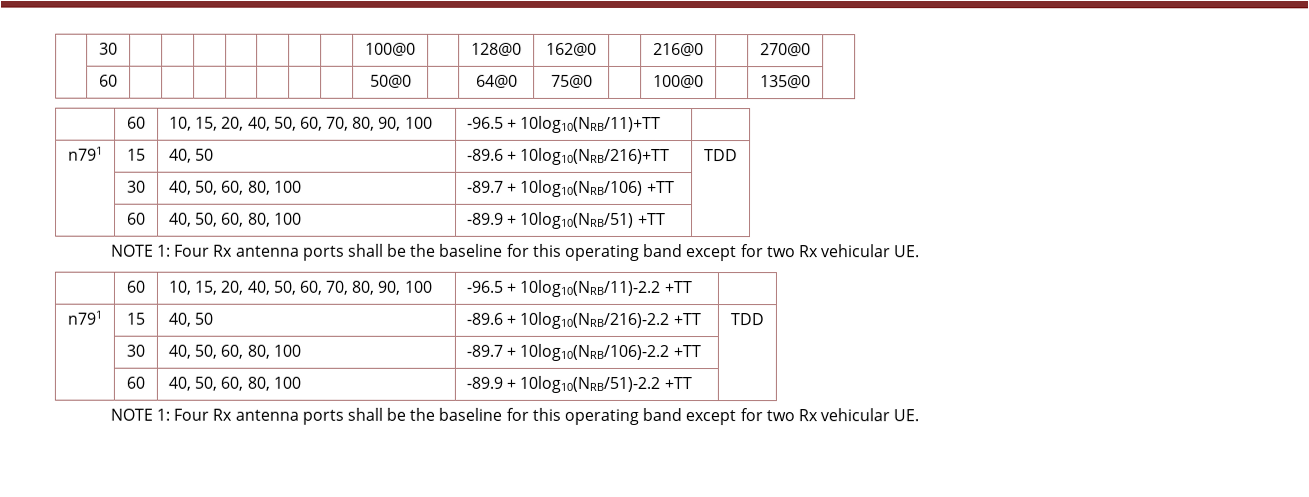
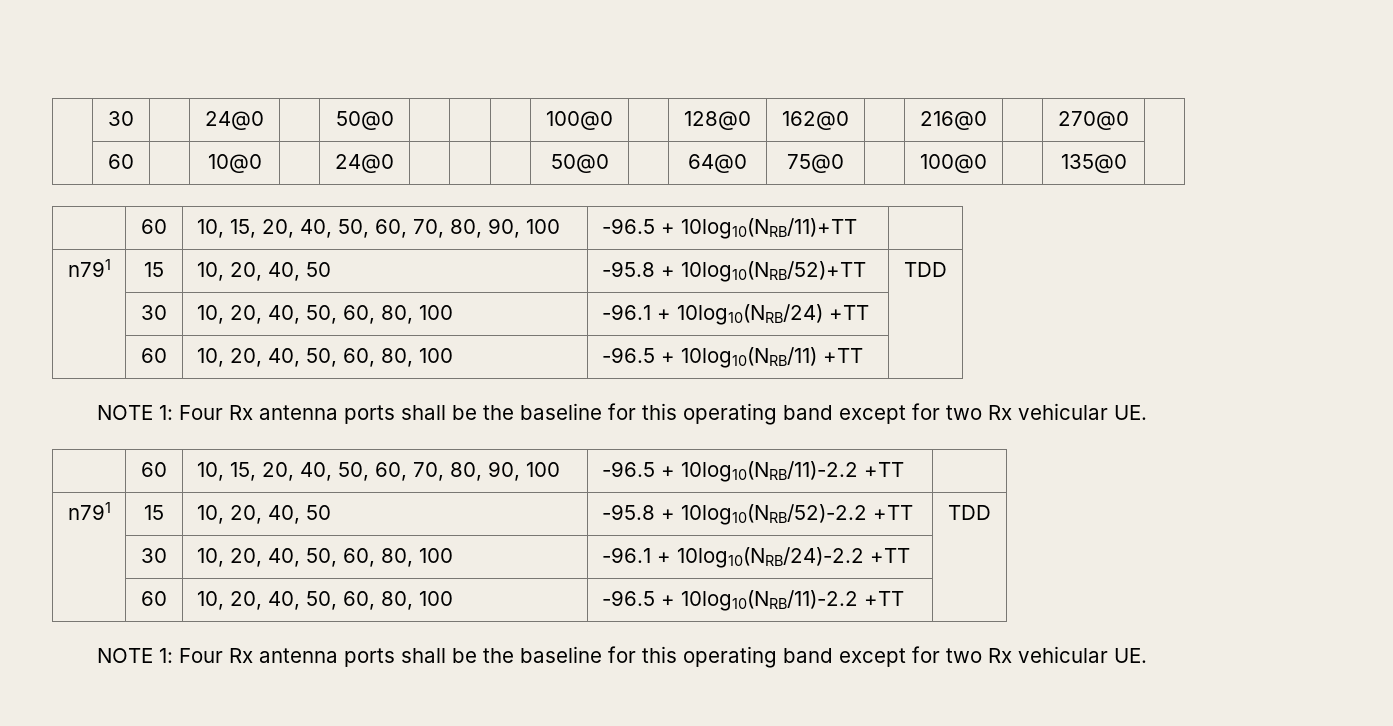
(118, 48) | | -> [205,111,264,130] [335,111,394,130] 24@0 | | 50@0
(118, 80) | | -> [207,154,262,173] [335,154,394,173] 10@0 | | 24@0
[169,148,215,163] [467,147,671,166] [704,149,738,162] [127,180,146,193] [169,180,302,195] [467,179,675,197] [127,212,146,225] [169,212,302,227] [467,211,635,229] 40, 50 | -89.6 + 10log10(NRB/216)+TT | TDD // | 30 | 40, 50, 60, 80, 100 | -89.7 + 10log10(NRB/106) +TT | // | 60 | 40, 50, 60, 80, 100 | -89.9 + 10log10(NRB/51) -> [196,262,331,281] [601,261,866,282] [904,262,947,277] [141,305,167,320] [196,305,453,324] [601,304,869,325] [141,348,167,363] [196,348,453,367] [601,347,817,368] 10, 20, 40, 50 | -95.8 + 10log10(NRB/52)+TT | TDD // | 30 | 10, 20, 40, 50, 60, 80, 100 | -96.1 + 10log10(NRB/24) +TT | // | 60 | 10, 20, 40, 50, 60, 80, 100 | -96.5 + 10log10(NRB/11)
[168,312,214,327] [466,311,670,330] 40, 50 | -89.6 + 10log10(NRB/216)-2.2 -> [196,505,331,524] [601,504,867,525] 10, 20, 40, 50 | -95.8 + 10log10(NRB/52)-2.2
[168,344,301,359] [466,343,701,362] [126,376,145,389] [168,376,301,391] [466,375,661,394] 40, 50, 60, 80, 100 | -89.7 + 10log10(NRB/106)-2.2 +TT | // | 60 | 40, 50, 60, 80, 100 | -89.9 + 10log10(NRB/51)-2.2 -> [196,548,453,567] [601,547,910,568] [141,591,167,606] [196,591,453,610] [601,590,858,611] 10, 20, 40, 50, 60, 80, 100 | -96.1 + 10log10(NRB/24)-2.2 +TT | // | 60 | 10, 20, 40, 50, 60, 80, 100 | -96.5 + 10log10(NRB/11)-2.2

